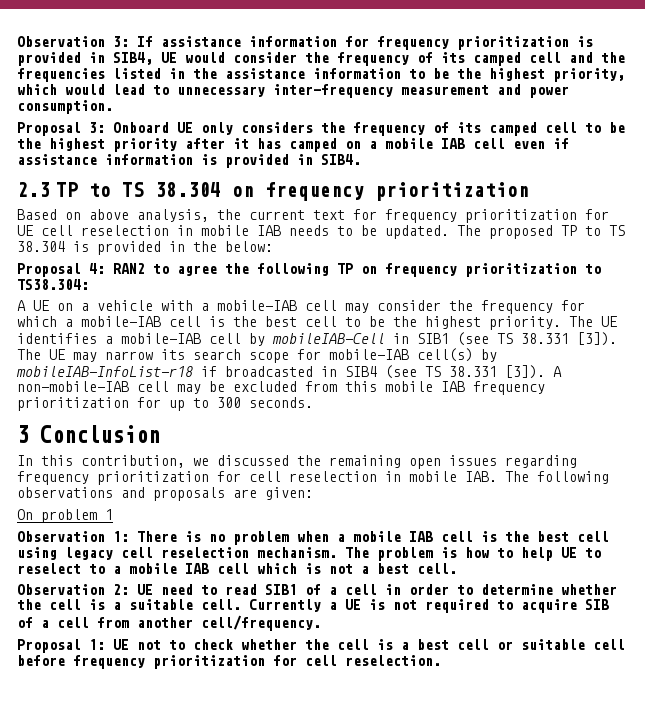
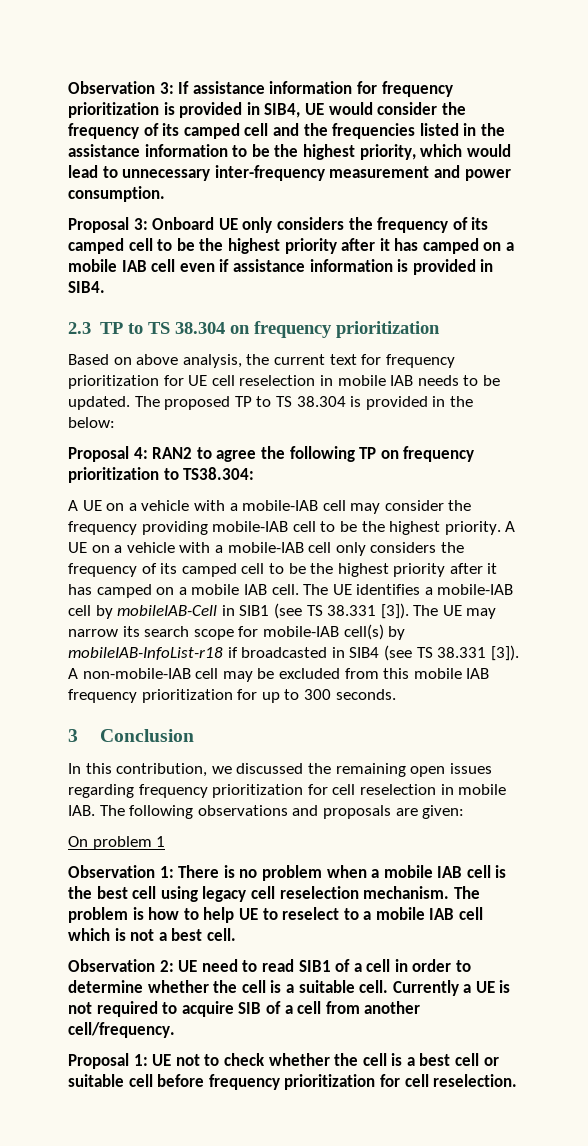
[561,300,585,311] [17,316,297,327] for which a mobile-IAB cell is the best -> [141,521,289,535] providing mobile-IAB
(561, 323) none -> [505,521,516,532] [68,542,464,556] [68,563,498,577] [68,584,299,598] A UE on a vehicle with a mobile-IAB cell only considers the frequency of its camped cell to be the highest priority after it has camped on a mobile IAB cell.

